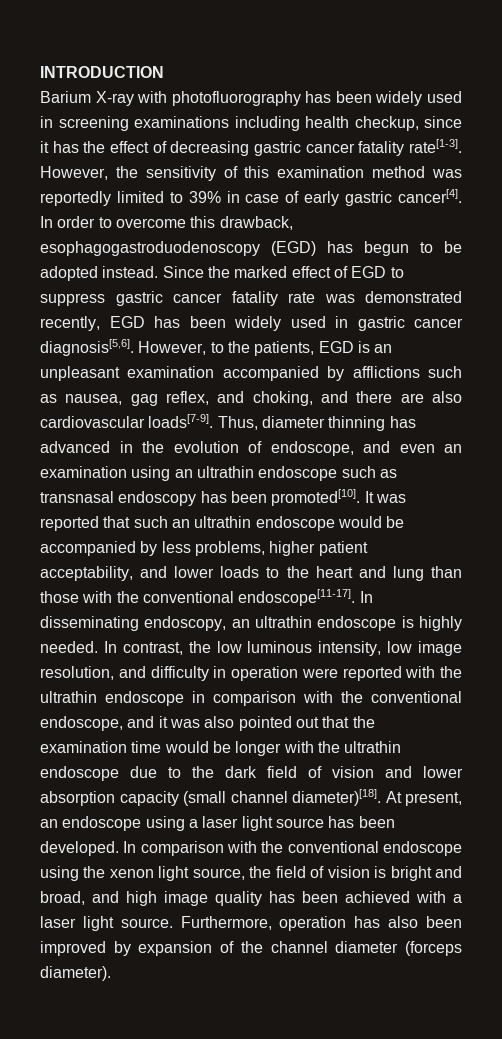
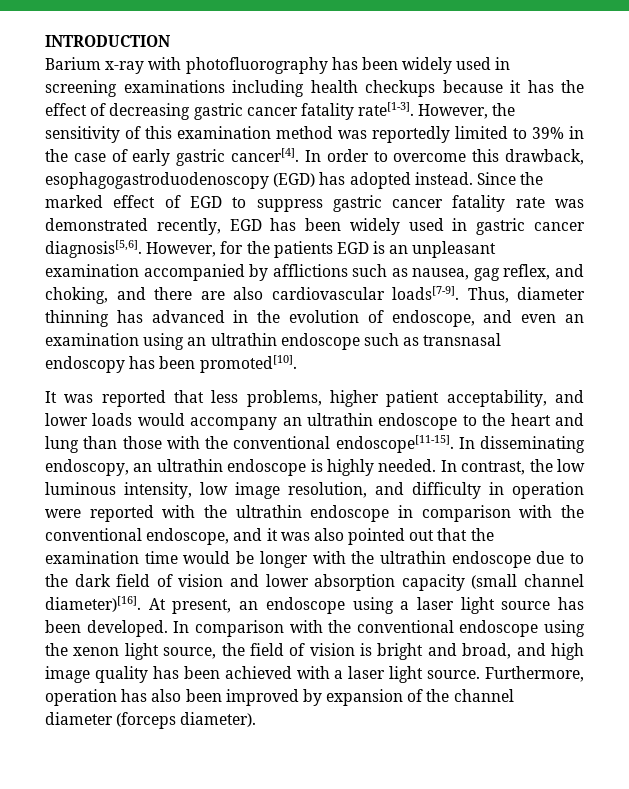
[95,91,134,106] X-ray -> [105,61,145,74] x-ray
[354,116,462,131] checkup, since -> [365,80,503,97] checkups because
(240, 197) none -> [45,149,68,162] the
[364,241,462,256] begun to be -> (346, 178) none
[210,341,315,356] to the patients, -> [220,241,333,258] for the patients
(361, 497) none -> (297, 364) //
[133,516,405,531] [40,541,158,556] such an ultrathin endoscope would be accompanied by -> (204, 396) none
(260, 572) none -> [137,413,458,430] would accompany an ultrathin endoscope
[238,589,356,606] endoscope[11-17]. -> [335,435,454,453] endoscope[11-15].
[292,789,381,806] diameter)[18]. -> [45,596,141,612] diameter)[16].

